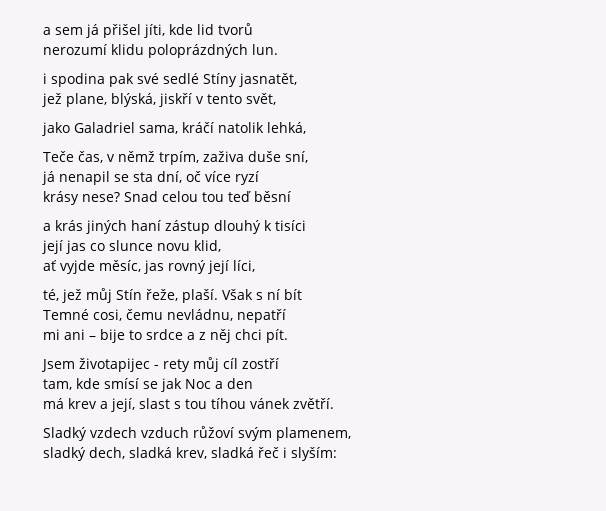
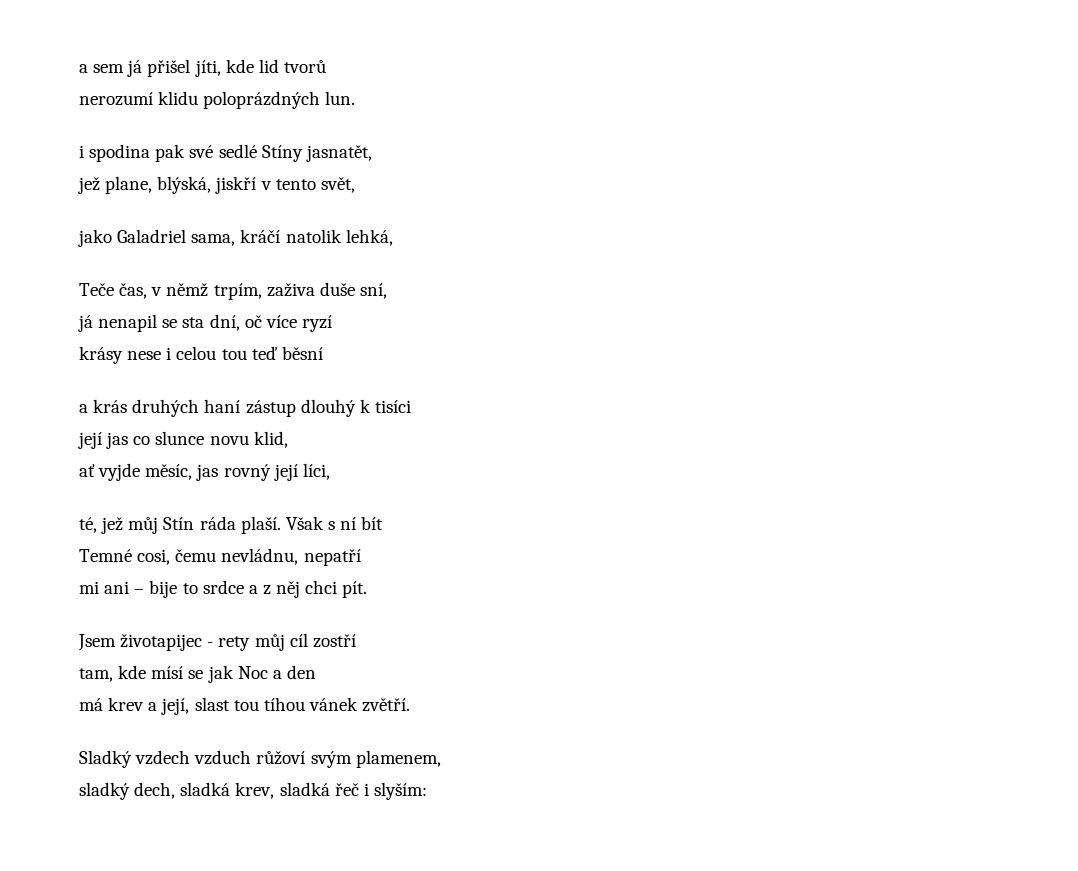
[82,191,158,202] nese? Snad -> [127,347,172,360] nese i
[86,220,127,234] jiných -> [132,399,200,417] druhých
[146,289,178,301] řeže, -> [199,516,236,530] ráda
[104,378,139,389] smísí -> [151,666,184,679] mísí
[174,401,181,409] s -> (230, 704) none

